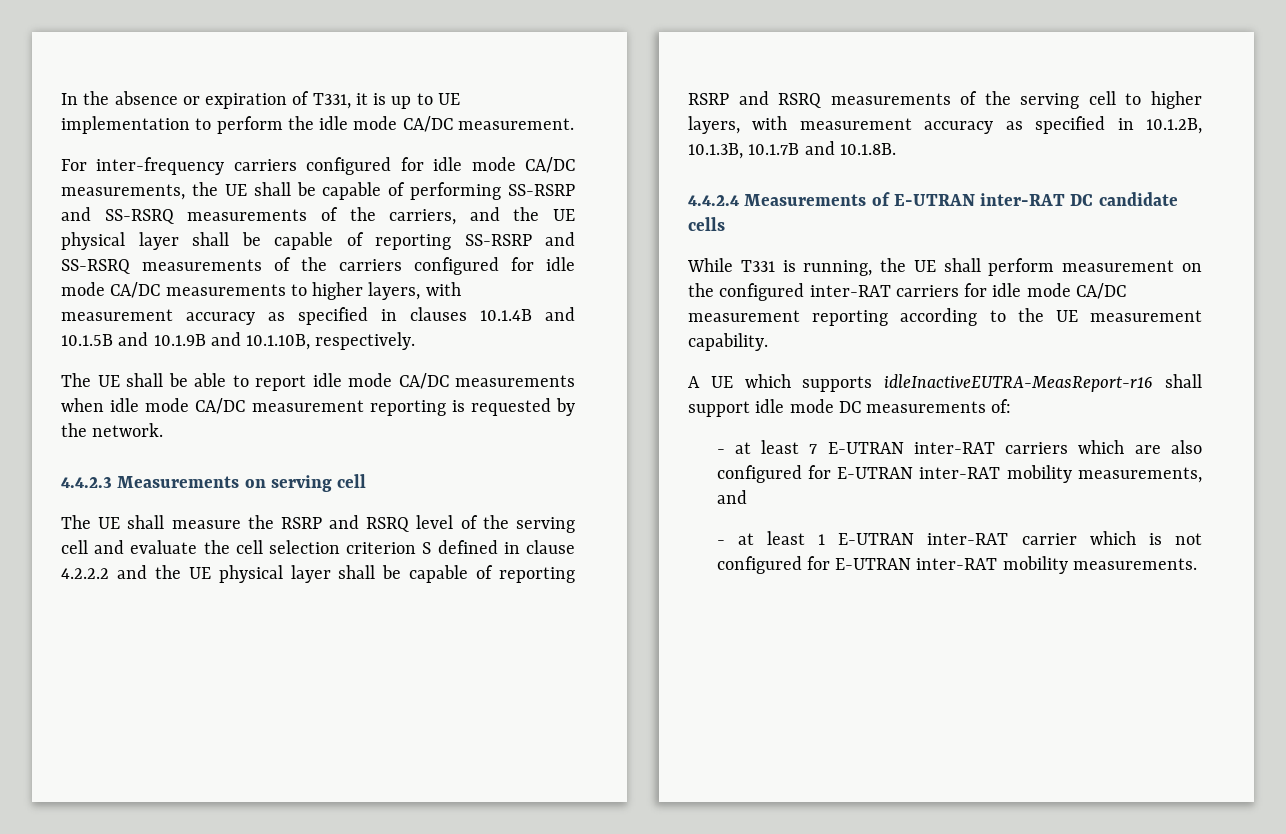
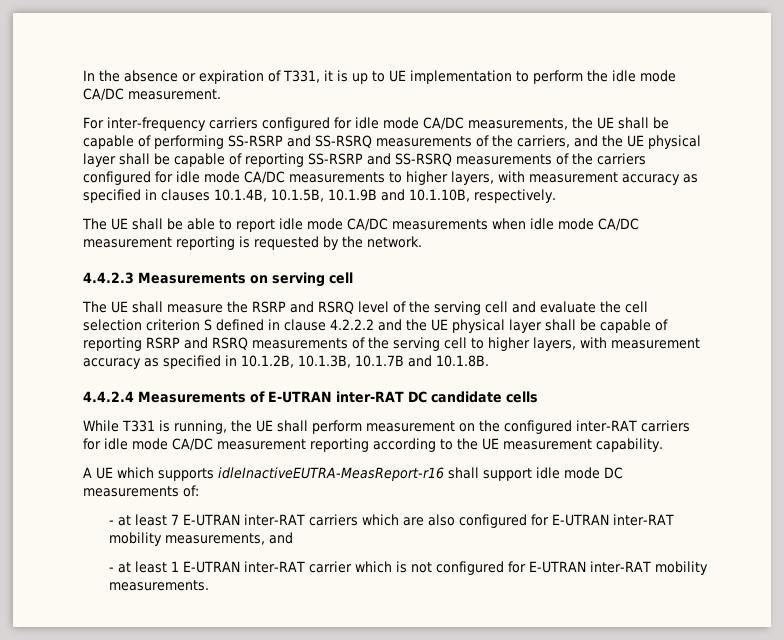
[480,307,575,321] [61,332,149,346] 10.1.4B and 10.1.5B and -> [214,189,324,202] 10.1.4B, 10.1.5B,

